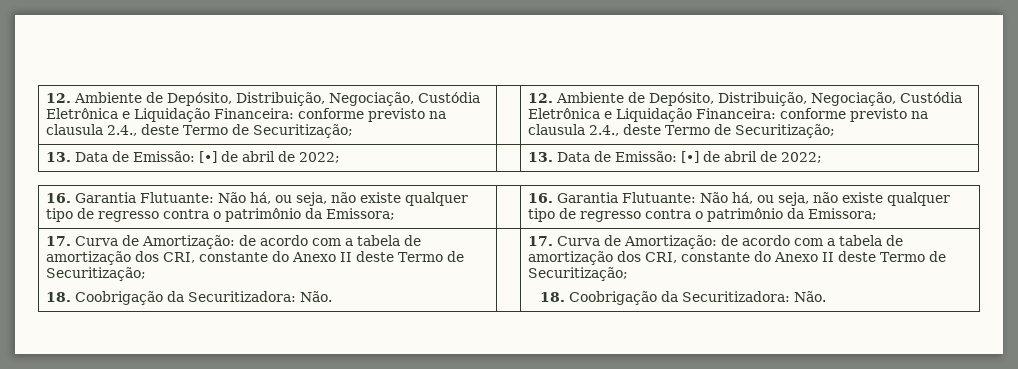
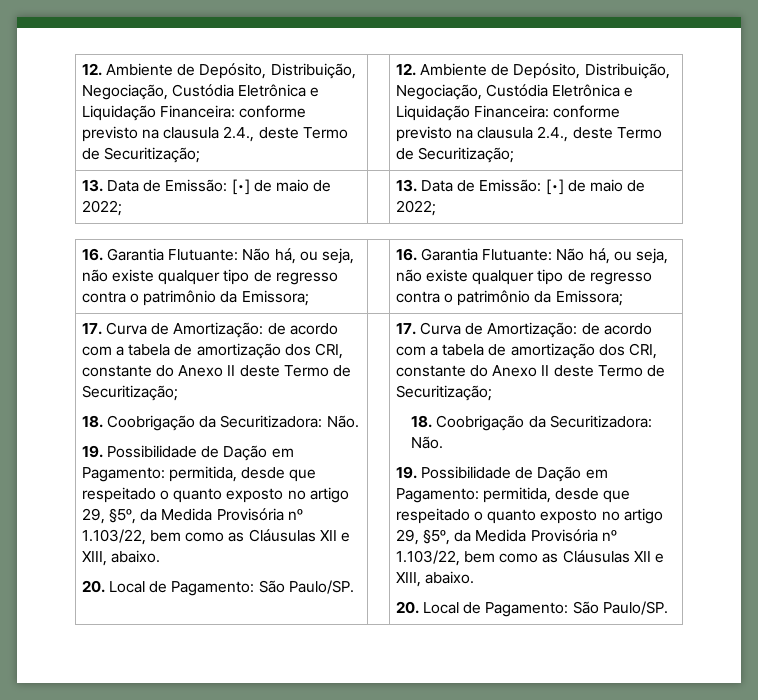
[241,151,275,162] abril -> [275,179,309,192] maio
[723,151,757,162] abril -> [589,179,623,192] maio
(332, 296) none -> [81,445,294,461] [81,466,317,482] [81,487,349,503] [81,508,303,524] [81,529,350,545] [81,550,161,566] [81,580,354,596] // 19. Possibilidade de Dação em Pagamento: permitida, desde que respeitado o quanto exposto no artigo 29, §5º, da Medida Provisória nº 1.103/22, bem como as Cláusulas XII e XIII, abaixo. // 20. Local de Pagamento: São Paulo/SP.
(826, 296) none -> [395,466,608,482] [395,487,631,503] [395,508,663,524] [395,529,617,545] [395,550,664,566] [395,571,475,587] [395,601,668,617] // 19. Possibilidade de Dação em Pagamento: permitida, desde que respeitado o quanto exposto no artigo 29, §5º, da Medida Provisória nº 1.103/22, bem como as Cláusulas XII e XIII, abaixo. // 20. Local de Pagamento: São Paulo/SP.

